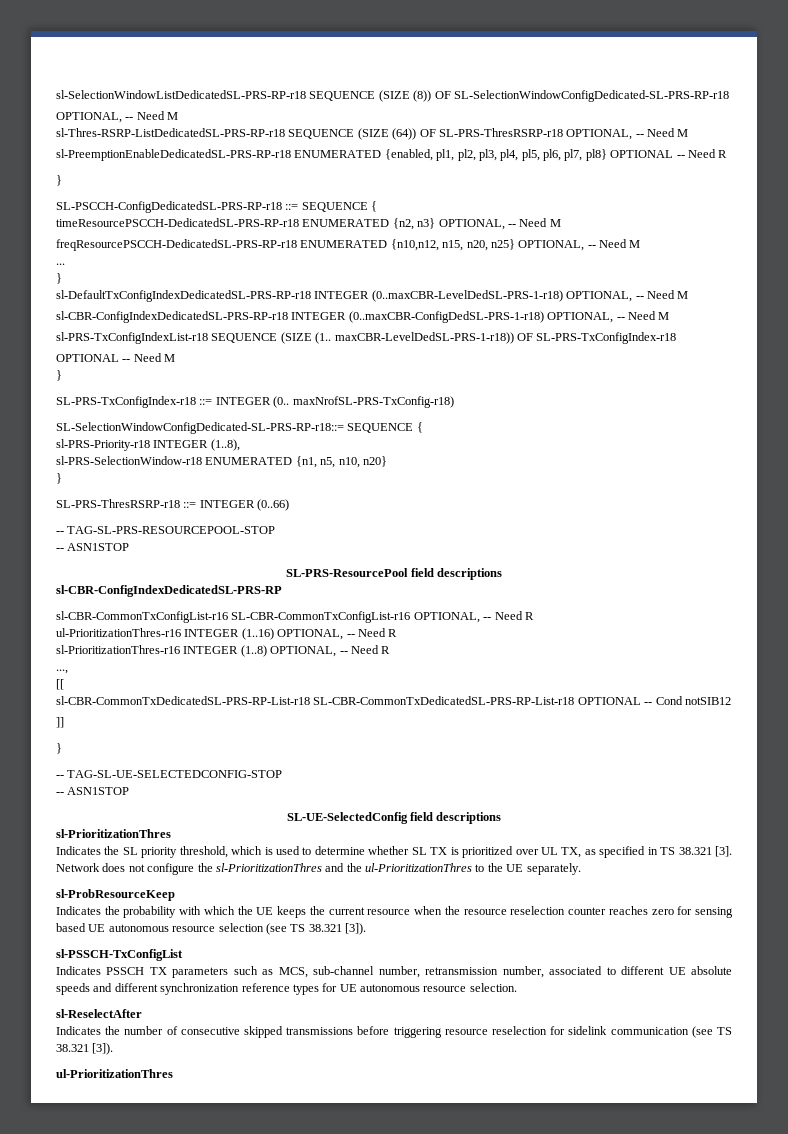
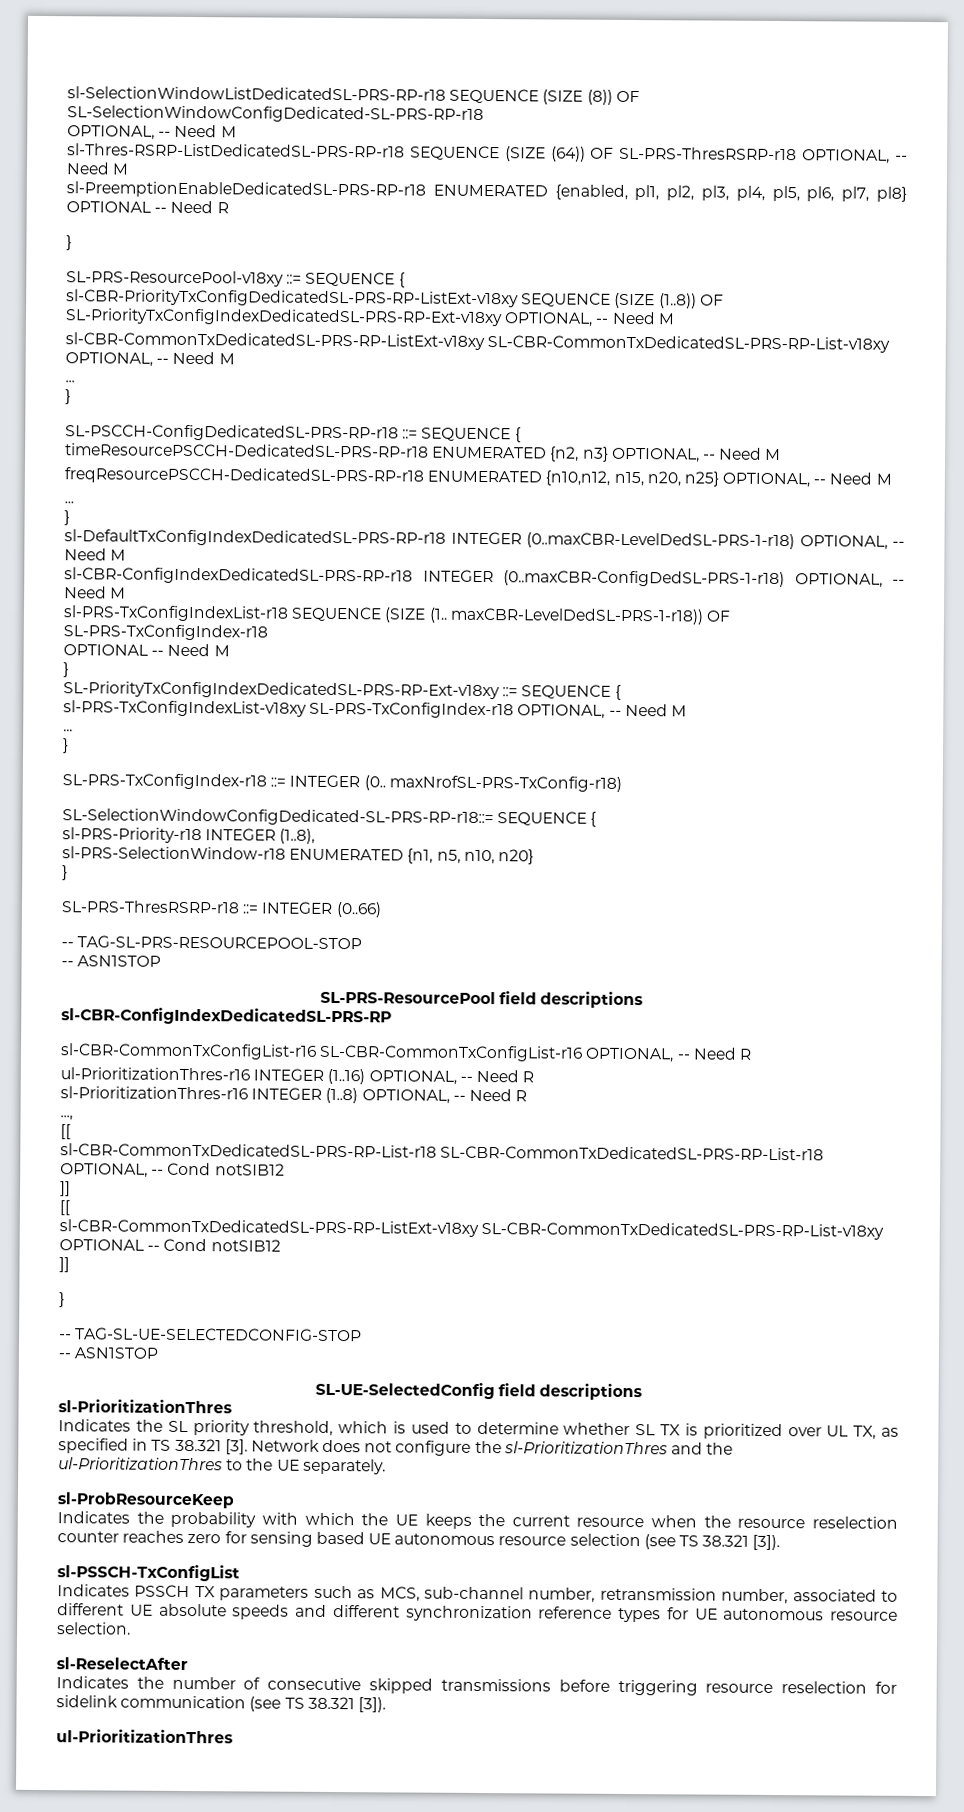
(62, 180) none -> [66,270,405,288] [66,289,724,309] [65,308,675,327] [65,332,891,353] [65,351,235,367] [65,380,75,383] [65,389,71,405] // SL-PRS-ResourcePool-v18xy ::= SEQUENCE { // sl-CBR-PriorityTxConfigDedicatedSL-PRS-RP-ListExt-v18xy SEQUENCE (SIZE (1..8)) OF SL-PriorityTxConfigIndexDedicatedSL-PRS-RP-Ext-v18xy OPTIONAL, -- Need M // sl-CBR-CommonTxDedicatedSL-PRS-RP-ListExt-v18xy SL-CBR-CommonTxDedicatedSL-PRS-RP-List-v18xy OPTIONAL, -- Need M // ... // }
(62, 375) none -> [63,681,621,700] [63,700,687,719] [63,729,73,732] [63,738,69,754] // SL-PriorityTxConfigIndexDedicatedSL-PRS-RP-Ext-v18xy ::= SEQUENCE { // sl-PRS-TxConfigIndexList-v18xy SL-PRS-TxConfigIndex-r18 OPTIONAL, -- Need M // ... // }
(575, 700) none -> [60,1162,285,1178] [60,1181,71,1197] [59,1200,70,1216] [59,1219,885,1240] OPTIONAL, -- Cond notSIB12 // ]] // [[ // sl-CBR-CommonTxDedicatedSL-PRS-RP-ListExt-v18xy SL-CBR-CommonTxDedicatedSL-PRS-RP-List-v18xy

